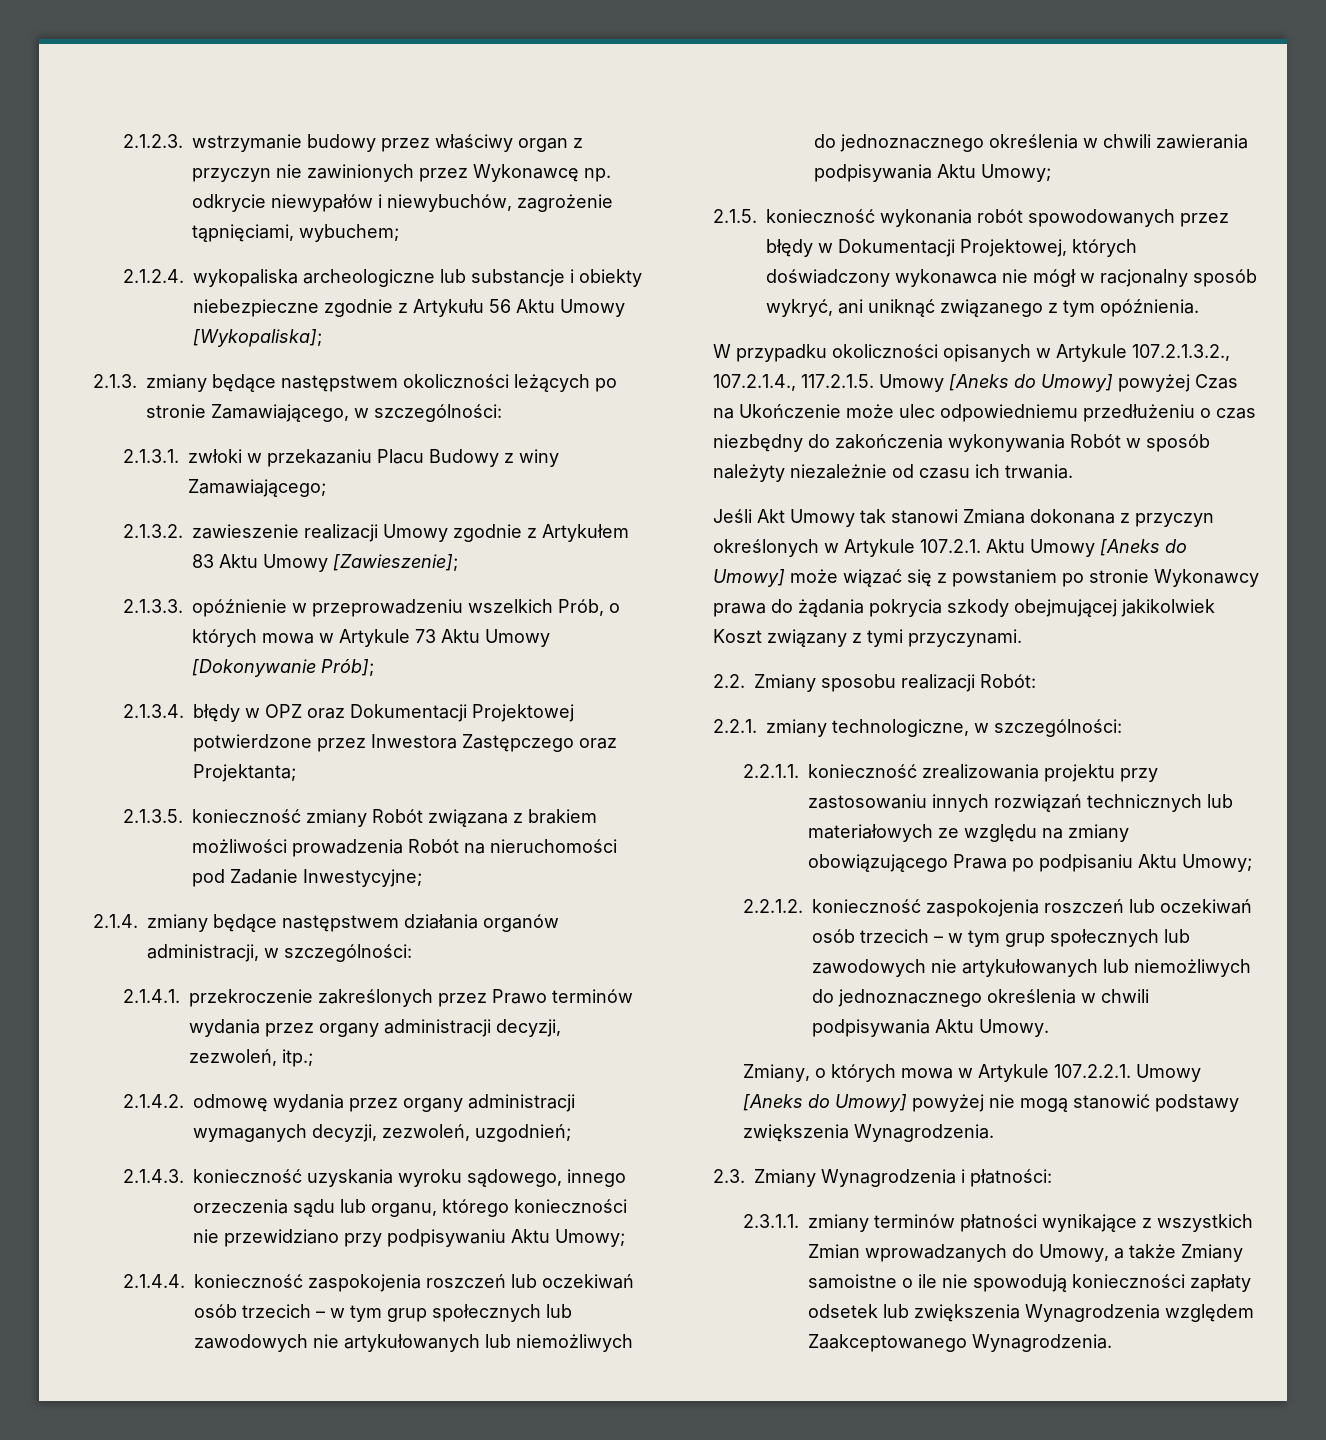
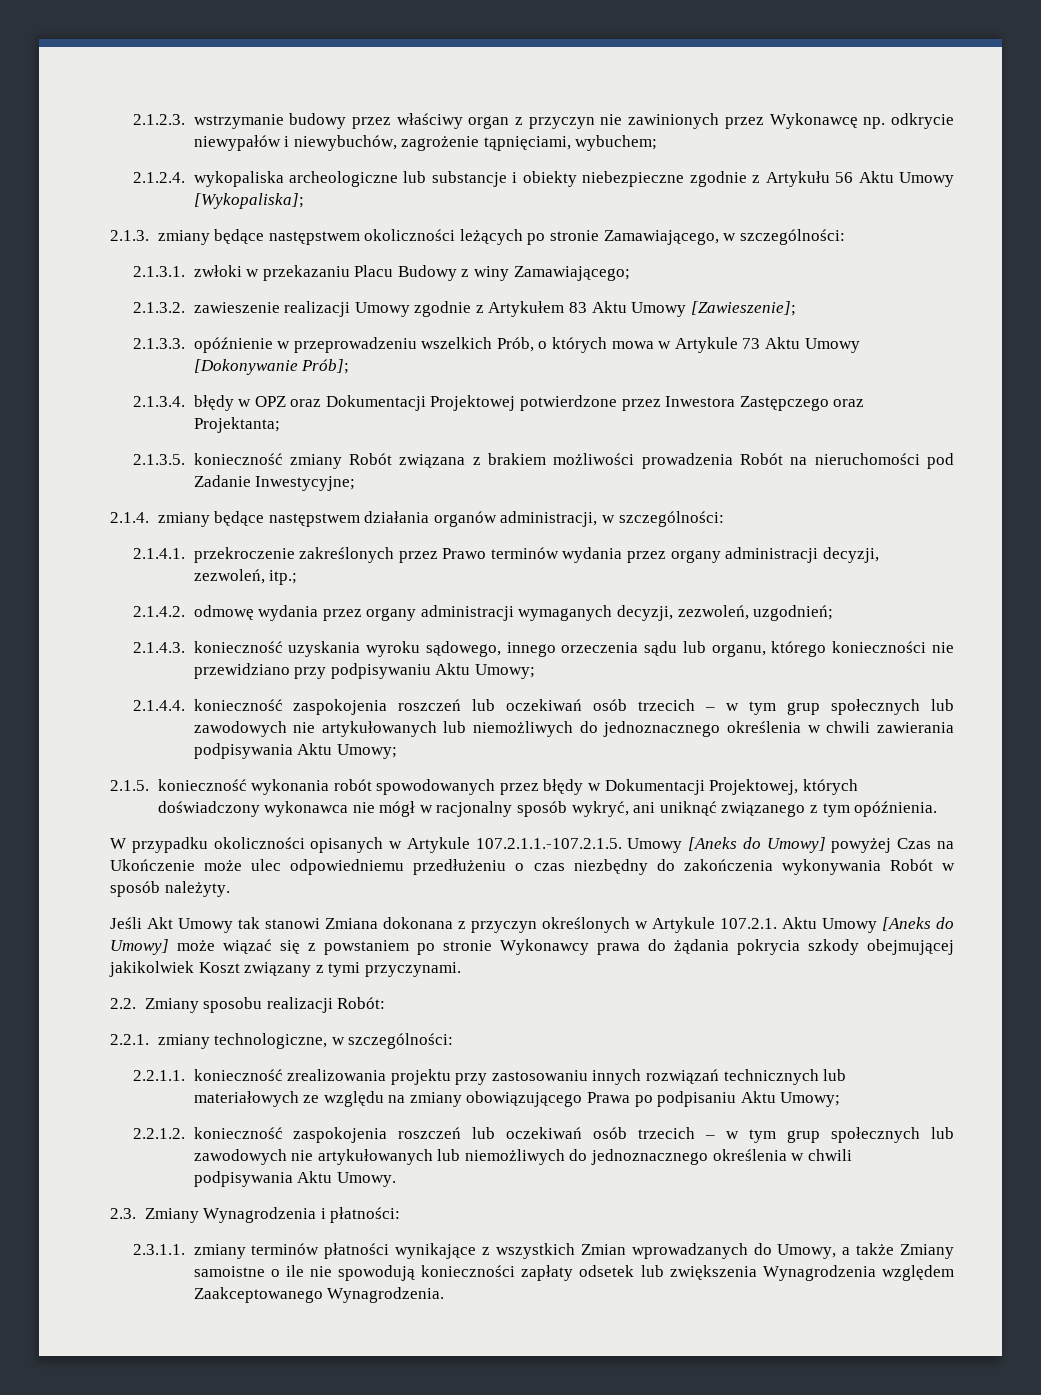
[1131,344,1230,361] [712,374,874,391] 107.2.1.3.2., 107.2.1.4., 117.2.1.5. -> [475,838,622,849] 107.2.1.1.-107.2.1.5.
[712,464,1073,482] należyty niezależnie od czasu ich trwania. -> [164,881,230,897] należyty.
[742,1064,1201,1082] [742,1094,1239,1112] [742,1124,994,1142] // Zmiany, o których mowa w Artykule 107.2.2.1. Umowy [Aneks do Umowy] powyżej nie mogą stanowić podstawy zwiększenia Wynagrodzenia. -> (396, 1179) none

